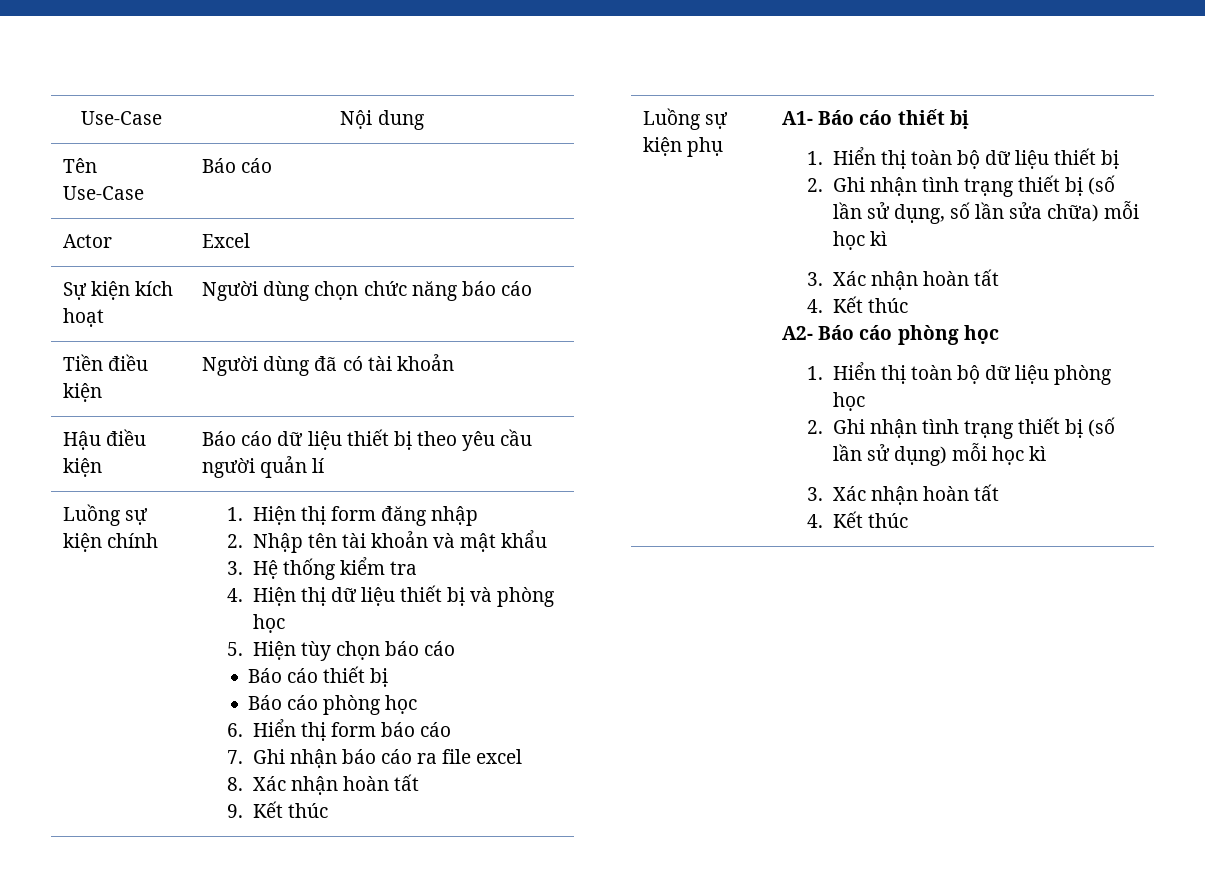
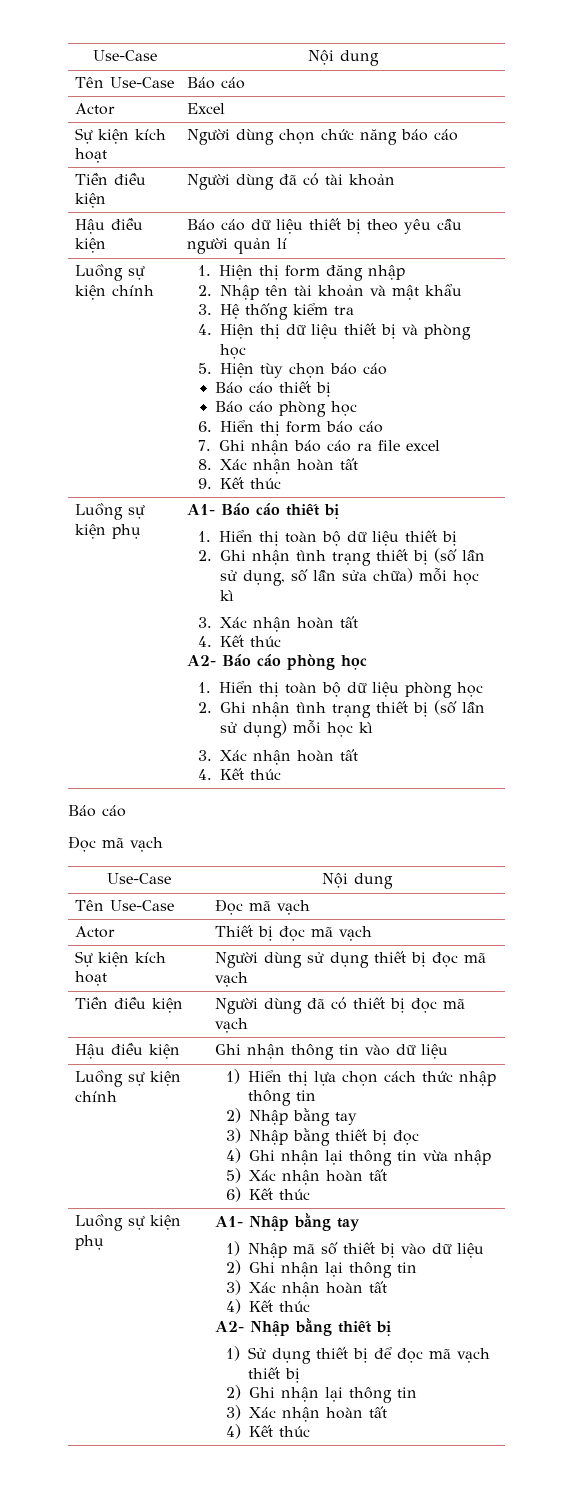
(908, 520) none -> [68,805,126,817] [68,836,163,852] [106,873,171,884] [321,873,393,889] [74,900,174,911] [214,899,310,915] [74,926,115,938] [214,925,372,941] [74,951,166,967] [74,971,107,986] [214,951,486,968] [214,972,248,987] [74,997,183,1013] [214,997,465,1014] [214,1018,248,1033] [74,1043,180,1059] [214,1044,448,1060] [74,1070,181,1087] [74,1091,117,1102] [225,1069,496,1086] [247,1090,316,1106] [225,1108,357,1126] [225,1128,419,1146] [225,1148,491,1166] [225,1168,387,1185] [225,1187,310,1202] [74,1214,181,1231] [74,1235,104,1250] [214,1213,360,1231] [225,1241,484,1258] [225,1260,417,1278] [225,1280,387,1297] [225,1299,310,1314] [214,1318,391,1336] [225,1346,490,1364] [247,1367,300,1383] [225,1385,417,1403] [225,1405,387,1422] [225,1424,310,1439] // Báo cáo // Đọc mã vạch // Use-Case | Nội dung // Tên Use-Case | Đọc mã vạch // Actor | Thiết bị đọc mã vạch // Sự kiện kích hoạt | Người dùng sử dụng thiết bị đọc mã vạch // Tiền điều kiện | Người dùng đã có thiết bị đọc mã vạch // Hậu điều kiện | Ghi nhận thông tin vào dữ liệu // Luồng sự kiện chính | 1) Hiển thị lựa chọn cách thức nhập thông tin // 2) Nhập bằng tay // 3) Nhập bằng thiết bị đọc // 4) Ghi nhận lại thông tin vừa nhập // 5) Xác nhận hoàn tất // 6) Kết thúc // Luồng sự kiện phụ | A1- Nhập bằng tay // 1) Nhập mã số thiết bị vào dữ liệu // 2) Ghi nhận lại thông tin // 3) Xác nhận hoàn tất // 4) Kết thúc // A2- Nhập bằng thiết bị // 1) Sử dụng thiết bị để đọc mã vạch thiết bị // 2) Ghi nhận lại thông tin // 3) Xác nhận hoàn tất // 4) Kết thúc

